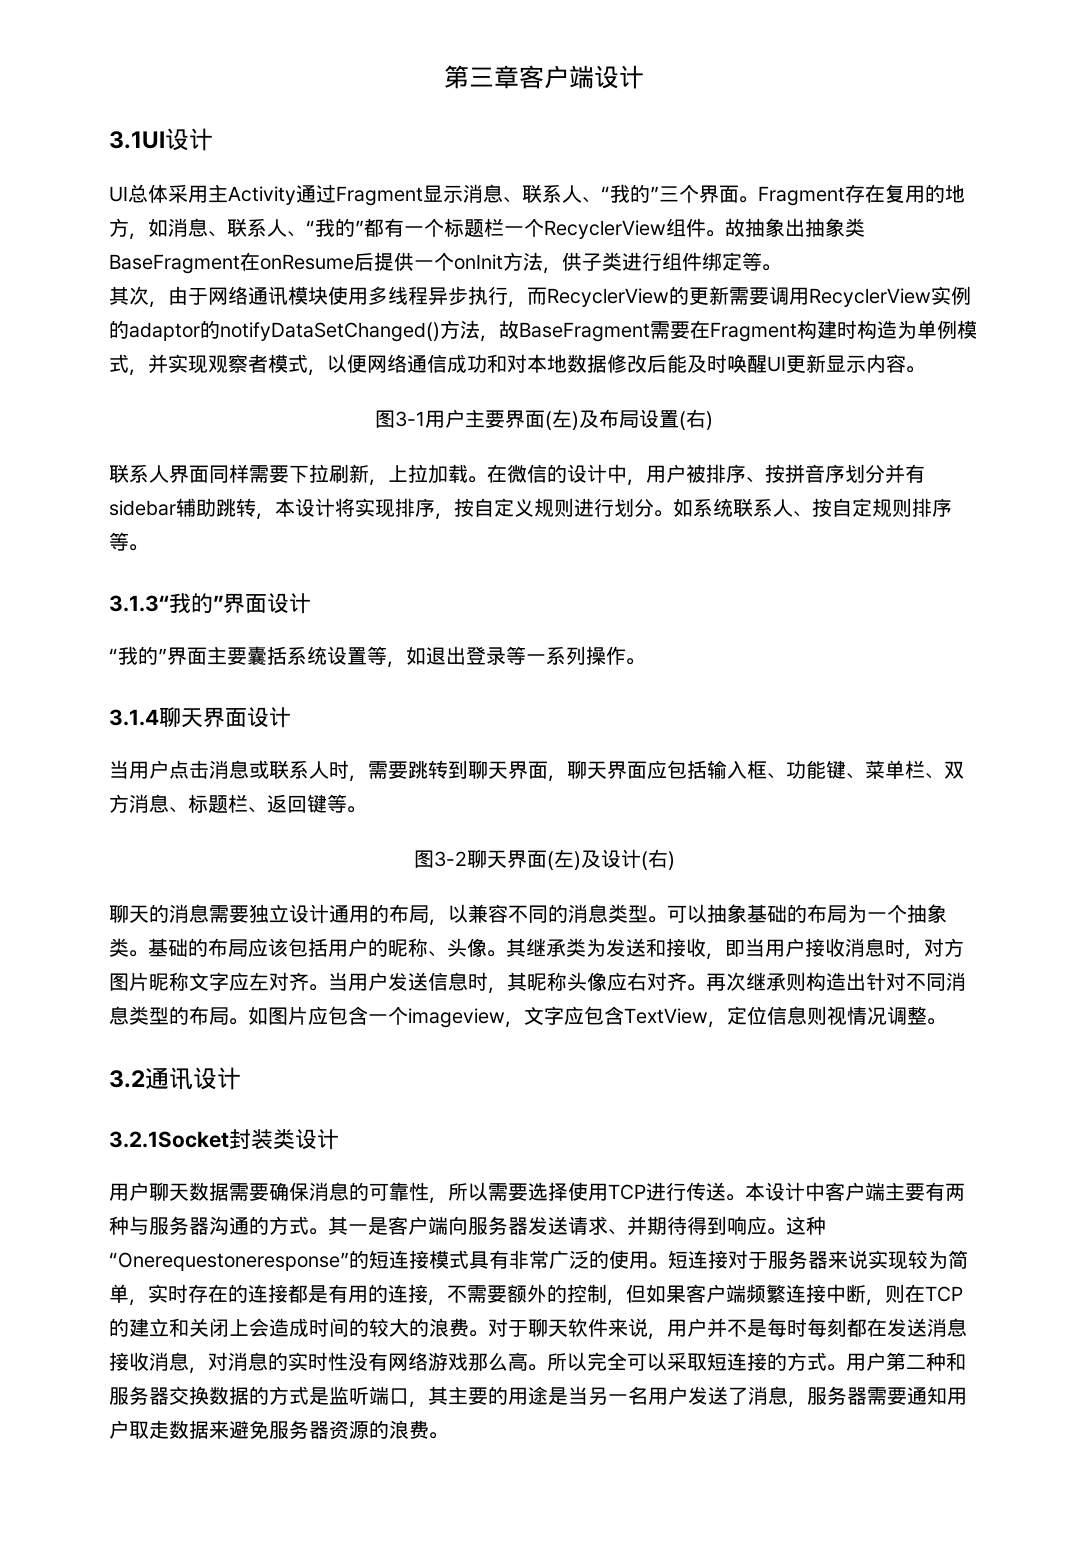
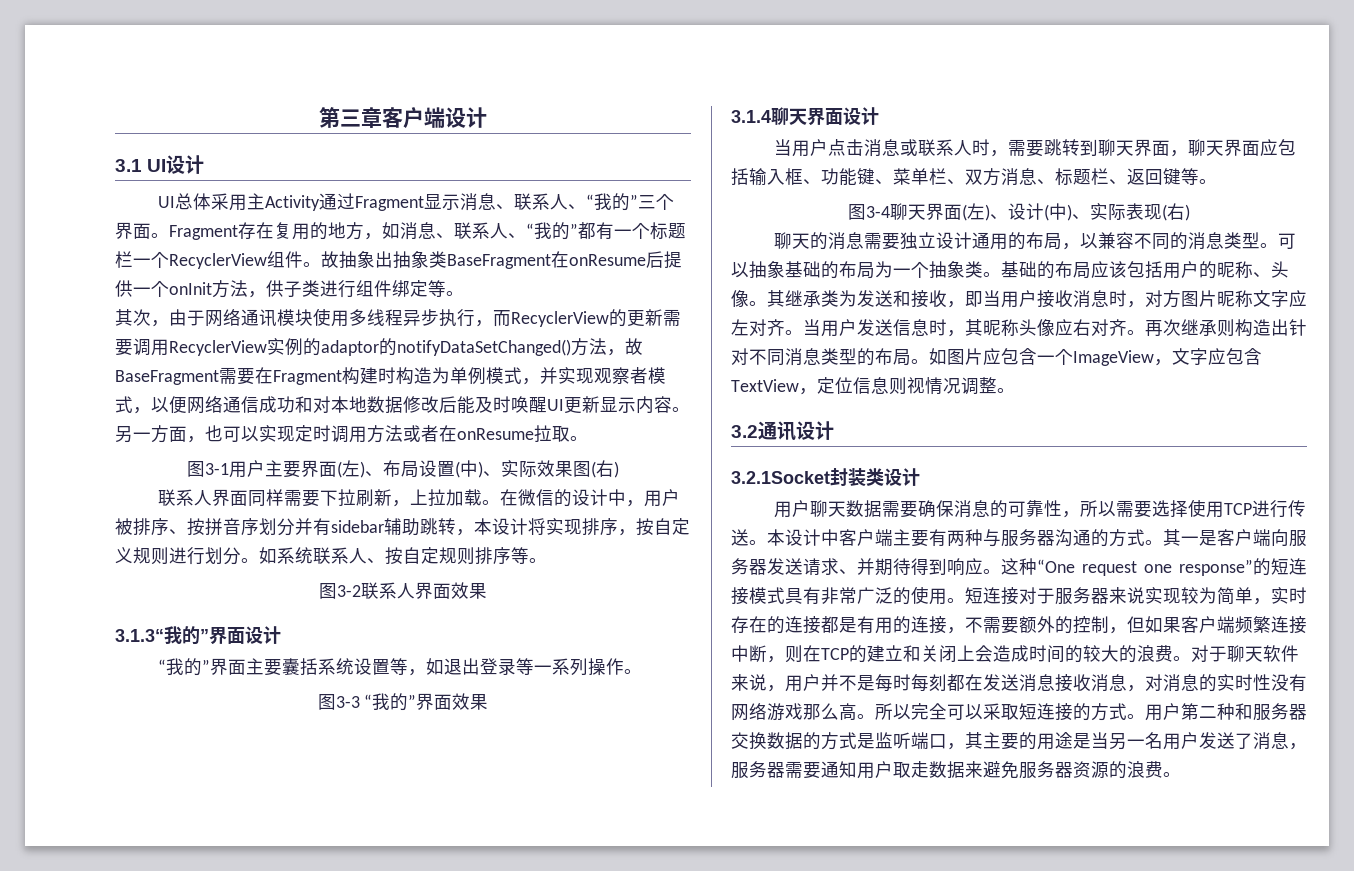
[109,131,165,149] 3.1UI -> [115,159,167,172] 3.1 UI
(925, 369) none -> [115,425,588,443] 另一方面，也可以实现定时调用方法或者在onResume拉取。
[579,410,599,428] 及 -> [365,471,383,476] 、
(686, 420) none -> [460,460,596,478] 中)、实际效果图(
(148, 547) none -> [319,582,487,599] // 图3-2联系人界面效果
(645, 661) none -> [317,693,489,711] // 图3-3 “我的”界面效果
[433,851,467,867] 3-2 -> [866,206,890,218] 3-4
[580,850,601,868] 及 -> [990,214,1008,219] 、
(648, 860) none -> [1049,203,1167,221] 中)、实际表现(
[408,1008,505,1028] imageview -> [1073,350,1154,366] ImageView
[109,1252,349,1271] “Onerequestoneresponse” -> [1037,559,1253,576] “One request one response”

